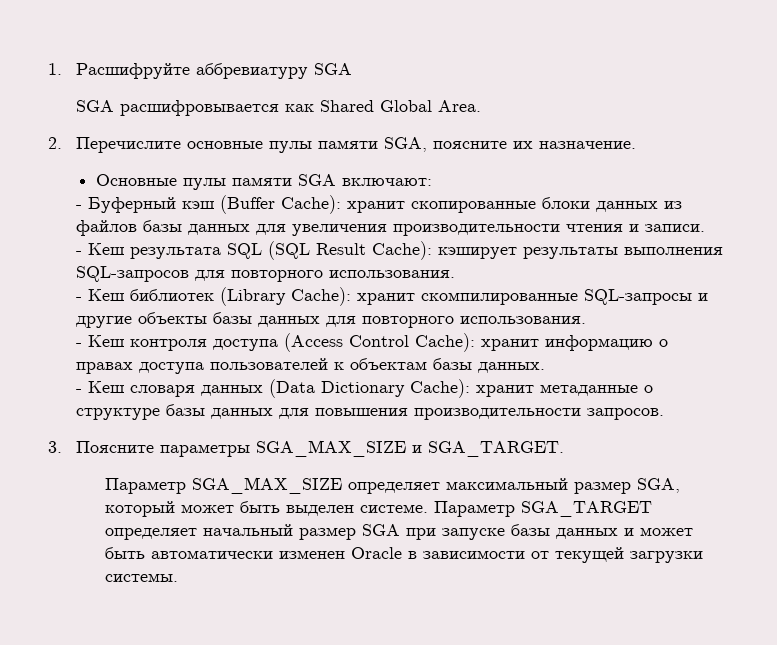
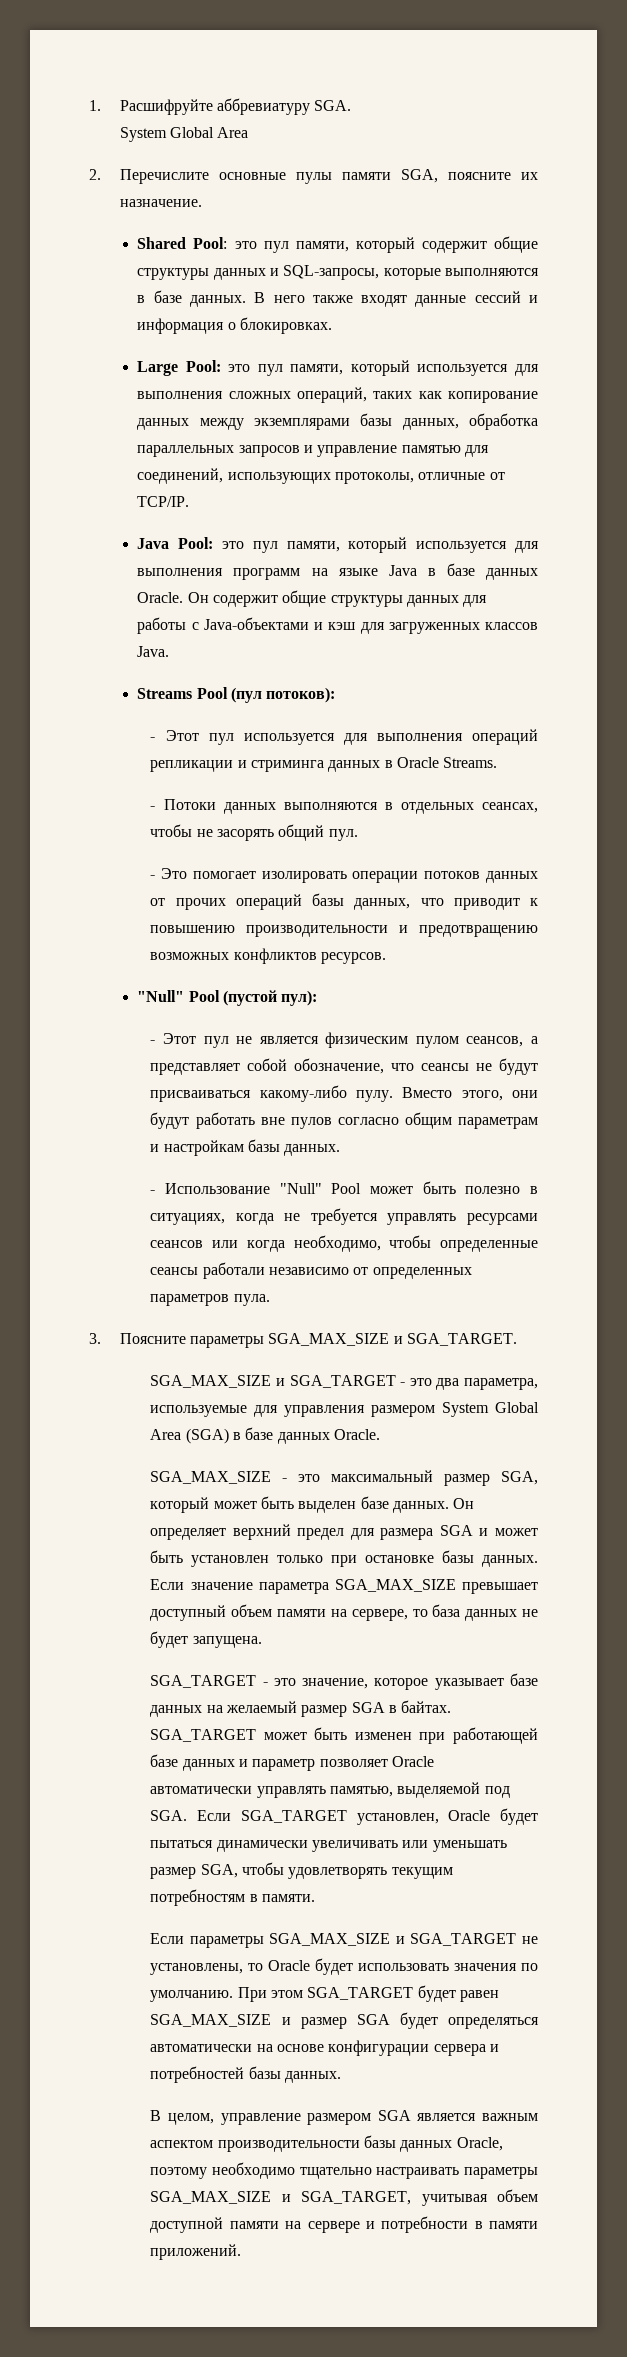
[314,63,353,75] [76,100,482,116] SGA // SGA расшифровывается как Shared Global Area. -> [314,100,352,111] [119,127,249,142] SGA. // System Global Area
[95,174,432,190] [76,195,683,214] [76,220,706,236] [76,241,724,260] [76,266,456,282] [76,287,709,306] [76,312,587,328] [76,333,669,352] [76,358,546,374] [76,379,654,398] [76,404,665,420] Основные пулы памяти SGA включают: // - Буферный кэш (Buffer Cache): хранит скопированные блоки данных из файлов базы данных для увеличения производительности чтения и записи. // - Кеш результата SQL (SQL Result Cache): кэширует результаты выполнения SQL-запросов для повторного использования. // - Кеш библиотек (Library Cache): хранит скомпилированные SQL-запросы и другие объекты базы данных для повторного использования. // - Кеш контроля доступа (Access Control Cache): хранит информацию о правах доступа пользователей к объектам базы данных. // - Кеш словаря данных (Data Dictionary Cache): хранит метаданные о структуре базы данных для повышения производительности запросов. -> [137,236,538,253] [137,265,539,280] [137,290,538,307] [137,317,332,334] [137,360,539,376] [137,387,539,403] [137,413,539,430] [137,445,489,457] [137,468,505,484] [137,496,190,507] [137,537,539,553] [137,563,538,580] [137,590,488,607] [137,617,538,634] [137,646,170,657] [137,687,336,703] [150,729,538,745] [150,757,498,772] [150,799,538,814] [150,824,358,841] [150,868,538,883] [150,893,538,910] [150,925,538,937] [150,948,387,964] [137,990,318,1006] [150,1032,538,1048] [150,1058,538,1075] [150,1085,538,1102] [150,1112,538,1129] [150,1139,341,1156] [150,1181,538,1194] [150,1208,539,1225] [150,1235,538,1252] [150,1262,472,1279] [150,1294,270,1306] Shared Pool: это пул памяти, который содержит общие структуры данных и SQL-запросы, которые выполняются в базе данных. В него также входят данные сессий и информация о блокировках. // Large Pool: это пул памяти, который используется для выполнения сложных операций, таких как копирование данных между экземплярами базы данных, обработка параллельных запросов и управление памятью для соединений, использующих протоколы, отличные от TCP/IP. // Java Pool: это пул памяти, который используется для выполнения программ на языке Java в базе данных Oracle. Он содержит общие структуры данных для работы с Java-объектами и кэш для загруженных классов Java. // Streams Pool (пул потоков): // - Этот пул используется для выполнения операций репликации и стриминга данных в Oracle Streams. // - Потоки данных выполняются в отдельных сеансах, чтобы не засорять общий пул. // - Это помогает изолировать операции потоков данных от прочих операций базы данных, что приводит к повышению производительности и предотвращению возможных конфликтов ресурсов. // "Null" Pool (пустой пул): // - Этот пул не является физическим пулом сеансов, а представляет собой обозначение, что сеансы не будут присваиваться какому-либо пулу. Вместо этого, они будут работать вне пулов согласно общим параметрам и настройкам базы данных. // - Использование "Null" Pool может быть полезно в ситуациях, когда не требуется управлять ресурсами сеансов или когда необходимо, чтобы определенные сеансы работали независимо от определенных параметров пула.
[104,477,440,494] Параметр SGA_MAX_SIZE определяет -> [150,1375,538,1390] [150,1402,539,1417] [150,1427,380,1444] [150,1471,321,1484] SGA_MAX_SIZE и SGA_TARGET - это два параметра, используемые для управления размером System Global Area (SGA) в базе данных Oracle. // SGA_MAX_SIZE - это
[359,501,652,517] [104,524,693,540] [104,547,703,563] [104,573,178,582] системе. Параметр SGA_TARGET определяет начальный размер SGA при запуске базы данных и может быть автоматически изменен Oracle в зависимости от текущей загрузки системы. -> [360,1496,475,1513] [150,1524,539,1540] [150,1550,539,1567] [150,1579,538,1594] [150,1604,539,1621] [150,1631,262,1648] [150,1673,538,1690] [150,1700,452,1717] [150,1727,538,1744] [150,1754,434,1771] [150,1782,510,1798] [150,1808,539,1825] [150,1840,507,1852] [150,1862,453,1879] [150,1889,316,1906] [150,1933,539,1948] [150,1958,539,1975] [150,1985,499,2002] [150,2012,539,2029] [150,2040,499,2056] [150,2066,342,2083] [150,2110,538,2125] [150,2135,503,2152] [150,2162,538,2179] [150,2189,538,2206] [150,2216,538,2233] [150,2244,242,2260] базе данных. Он определяет верхний предел для размера SGA и может быть установлен только при остановке базы данных. Если значение параметра SGA_MAX_SIZE превышает доступный объем памяти на сервере, то база данных не будет запущена. // SGA_TARGET - это значение, которое указывает базе данных на желаемый размер SGA в байтах. SGA_TARGET может быть изменен при работающей базе данных и параметр позволяет Oracle автоматически управлять памятью, выделяемой под SGA. Если SGA_TARGET установлен, Oracle будет пытаться динамически увеличивать или уменьшать размер SGA, чтобы удовлетворять текущим потребностям в памяти. // Если параметры SGA_MAX_SIZE и SGA_TARGET не установлены, то Oracle будет использовать значения по умолчанию. При этом SGA_TARGET будет равен SGA_MAX_SIZE и размер SGA будет определяться автоматически на основе конфигурации сервера и потребностей базы данных. // В целом, управление размером SGA является важным аспектом производительности базы данных Oracle, поэтому необходимо тщательно настраивать параметры SGA_MAX_SIZE и SGA_TARGET, учитывая объем доступной памяти на сервере и потребности в памяти приложений.

